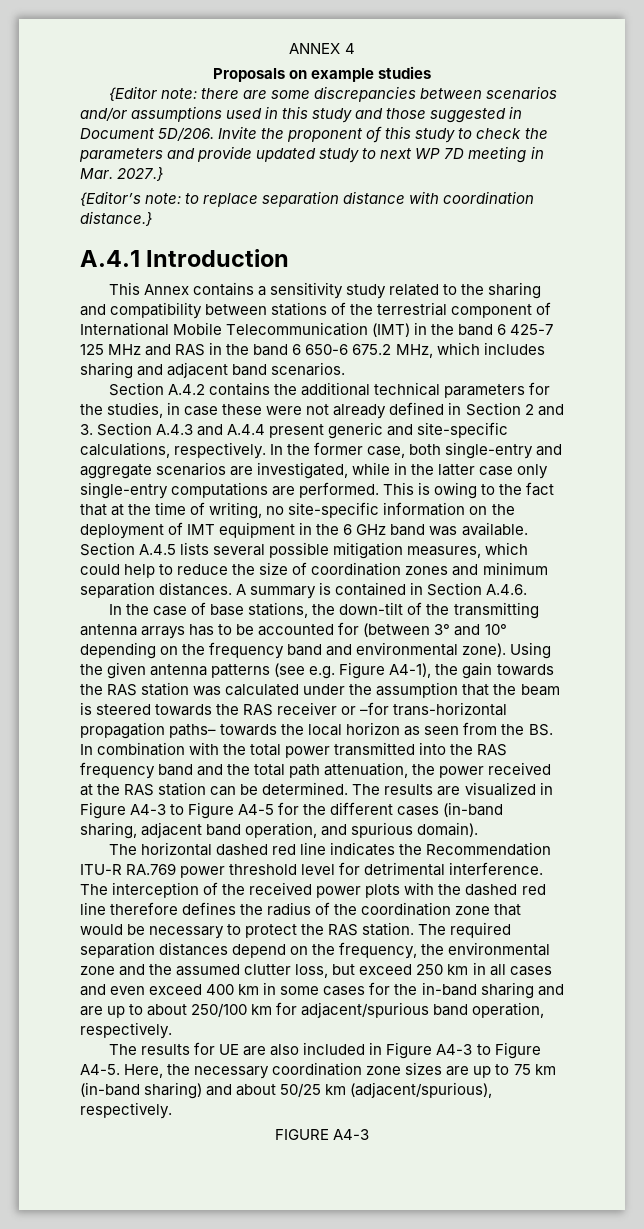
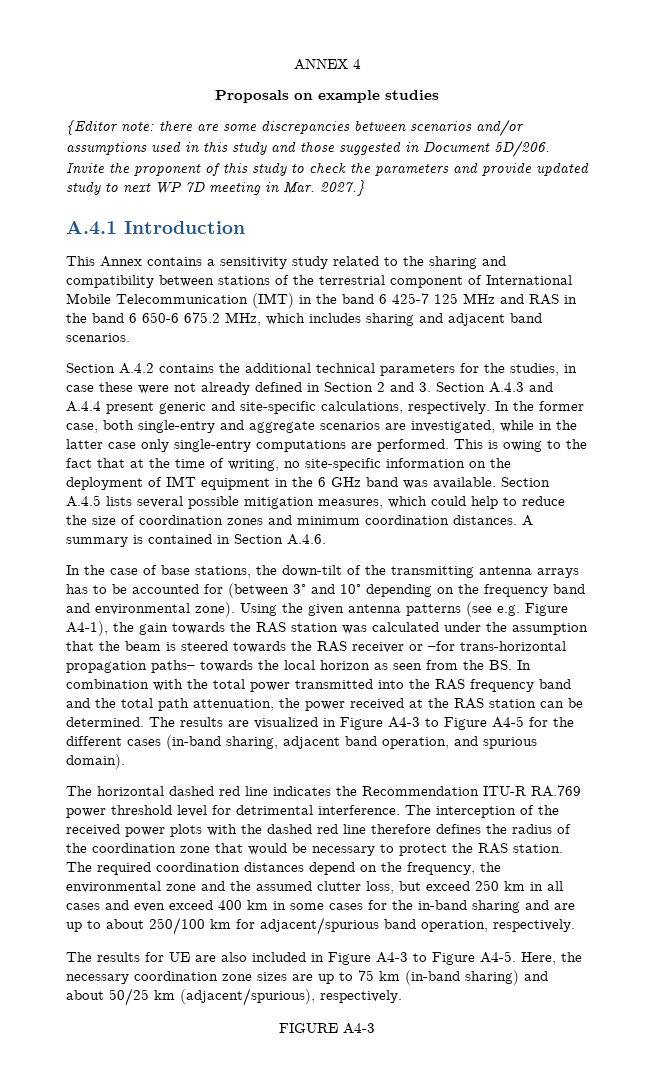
[80,191,535,207] [80,211,152,226] // {Editor’s note: to replace separation distance with coordination distance.} -> (365, 188) none
[80,582,155,598] separation -> [365,515,449,525] coordination
[80,942,155,958] separation -> [156,862,240,872] coordination

